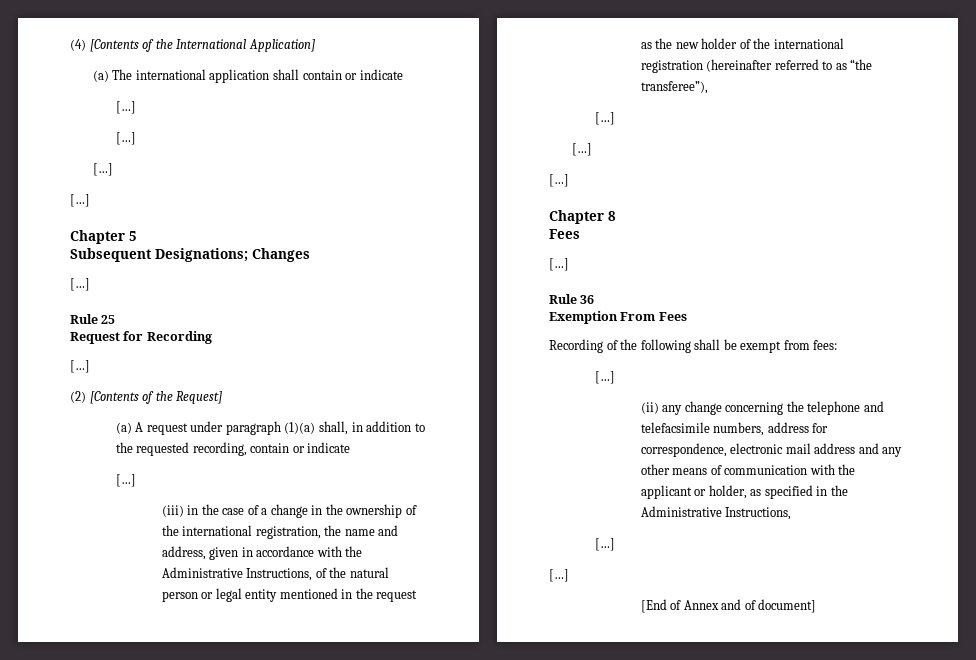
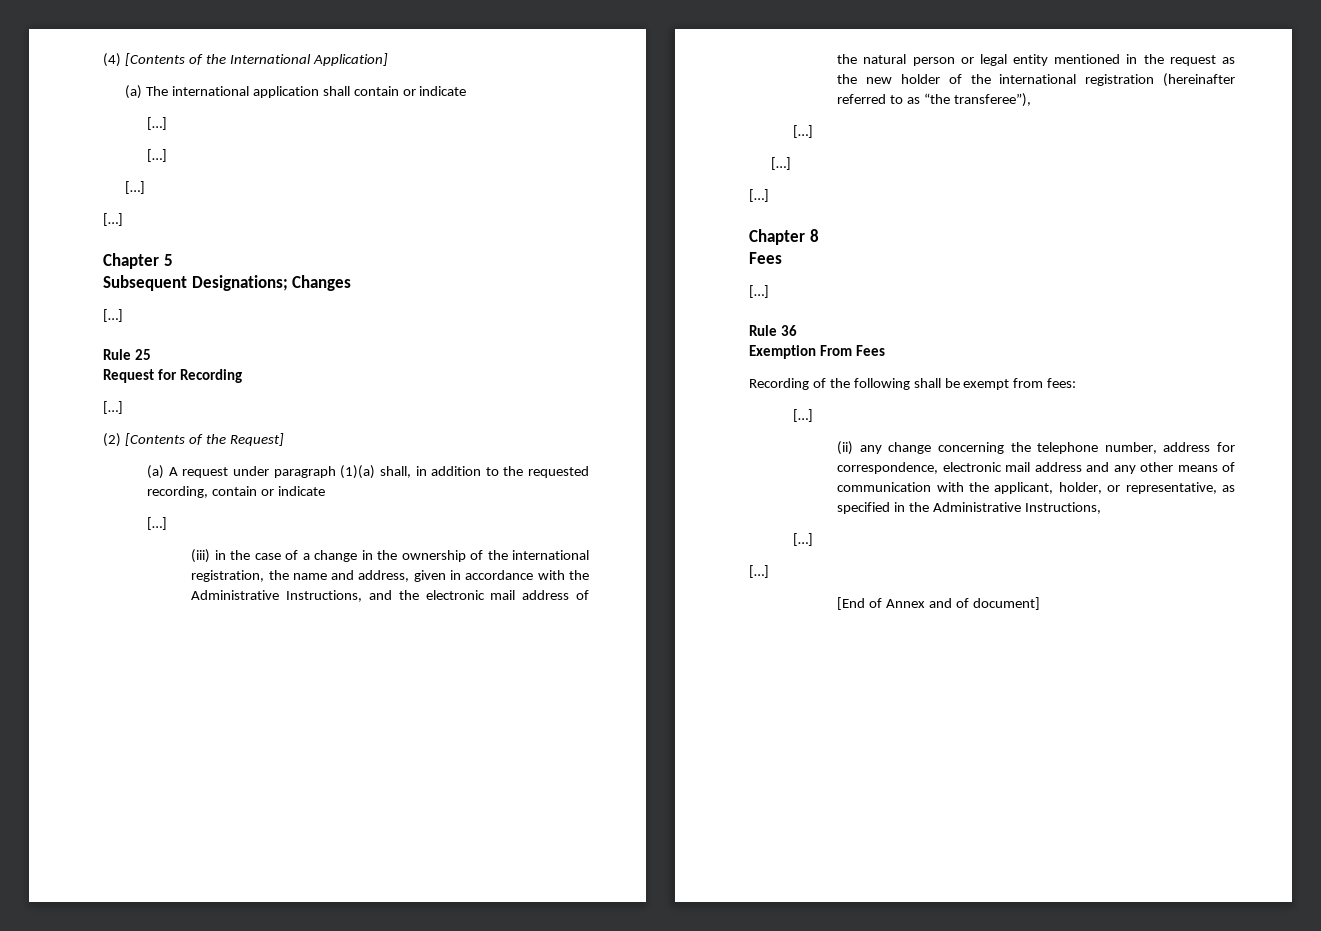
(313, 574) none -> [368,590,570,600] and the electronic mail address
[863,401,884,412] [640,422,765,436] and telefacsimile numbers, -> [1104,442,1157,454] number,
[640,485,747,499] applicant or holder, -> [994,482,1217,494] applicant, holder, or representative,

